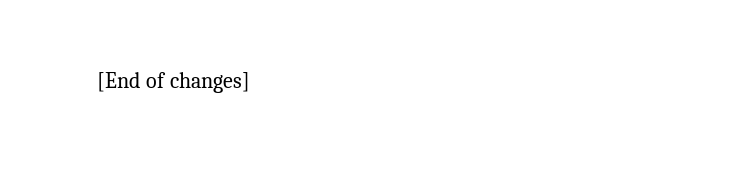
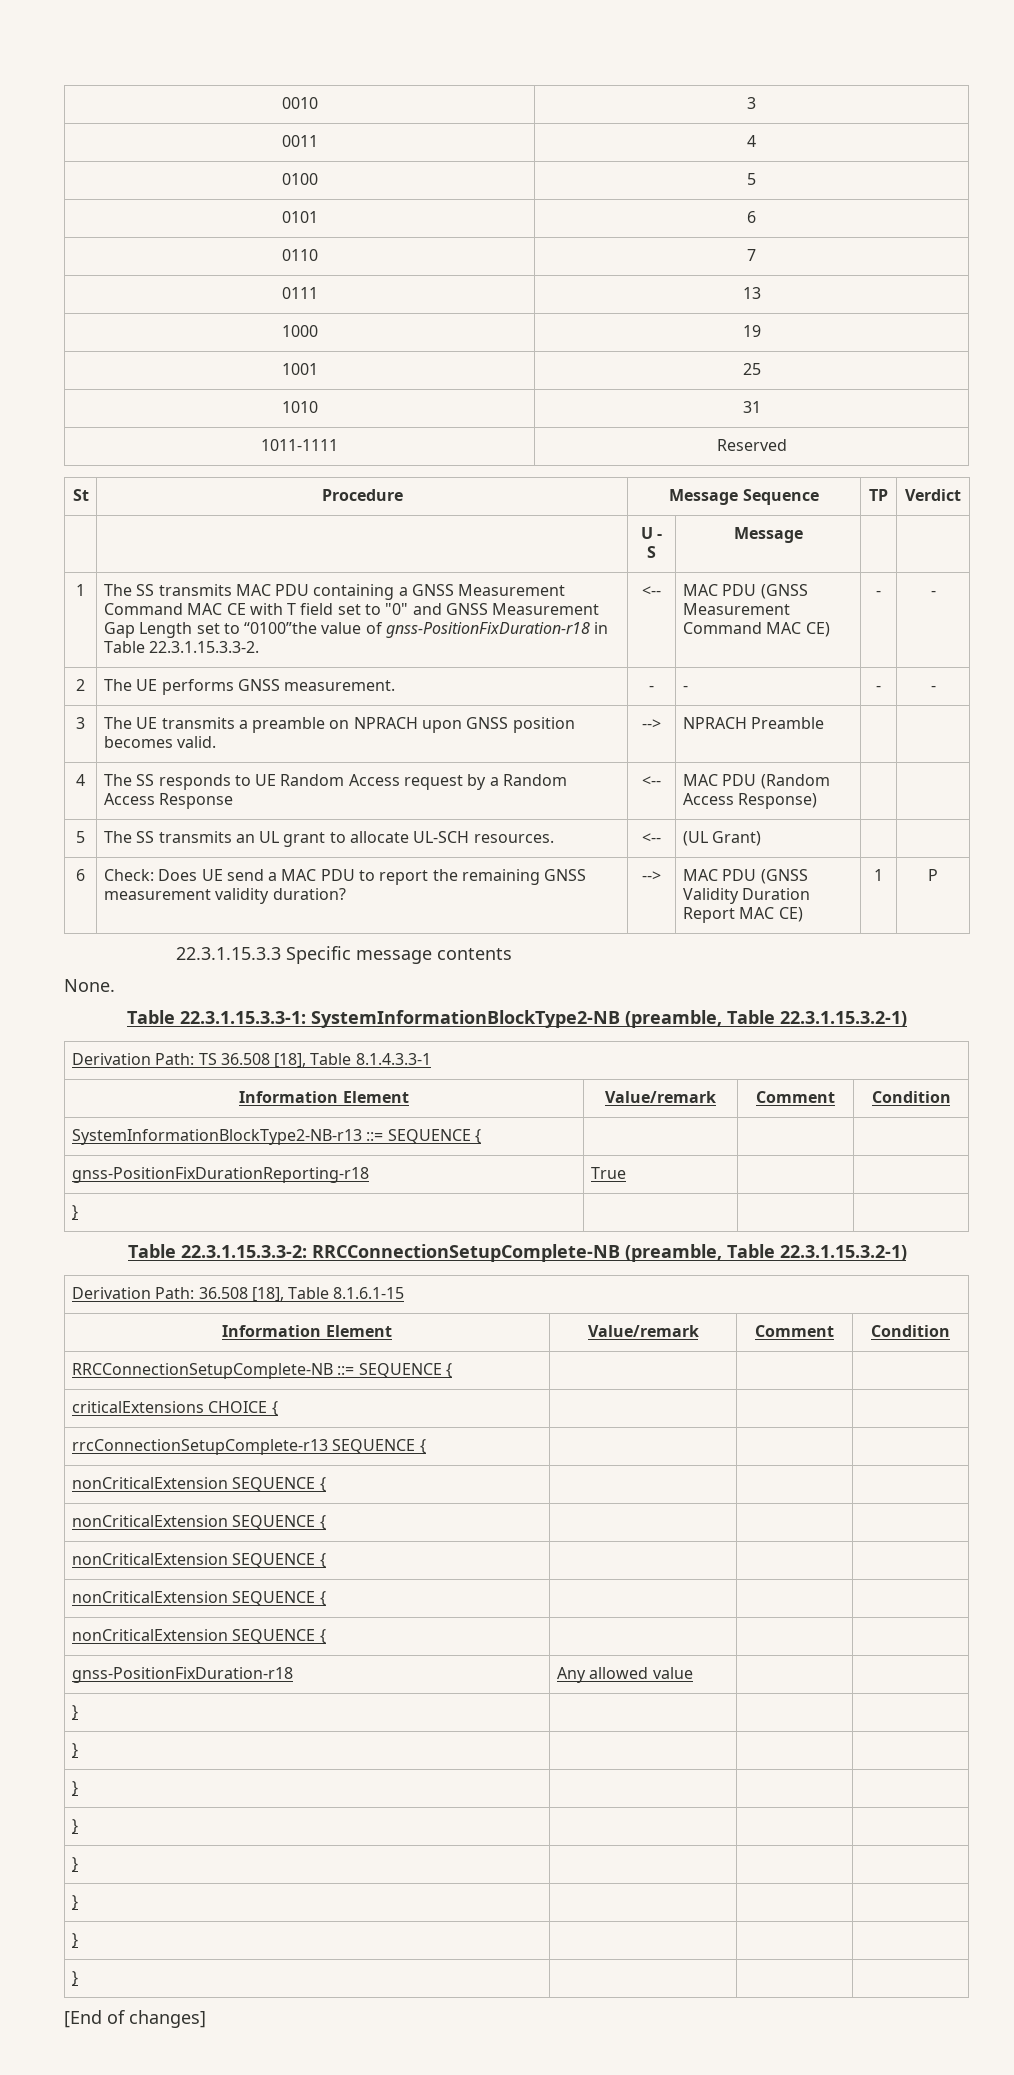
(97, 82) none -> [281,97,318,109] [746,97,756,109] [281,135,318,147] [746,135,756,147] [281,173,318,185] [746,173,756,185] [281,211,318,223] [746,211,756,223] [281,249,318,261] [746,249,756,261] [281,287,318,299] [742,287,761,299] [281,325,318,337] [742,325,761,337] [281,363,318,375] [742,363,761,375] [281,401,318,413] [742,401,761,413] [261,439,338,451] [716,439,787,451] [72,489,89,501] [321,489,403,501] [669,489,819,505] [869,489,888,501] [905,489,961,501] [640,527,663,539] [647,546,656,558] [733,527,803,543] [76,584,85,596] [103,584,566,600] [103,603,600,615] [103,622,609,638] [103,641,260,653] [642,586,661,596] [682,584,808,599] [682,603,790,615] [682,622,830,637] [876,590,881,596] [930,590,936,596] [76,679,85,691] [103,679,396,695] [649,685,654,691] [682,685,688,691] [876,685,881,691] [930,685,936,691] [76,717,85,729] [103,717,575,733] [103,736,217,748] [642,719,661,729] [682,717,825,729] [76,774,85,786] [103,774,568,790] [103,793,234,809] [642,776,661,786] [682,774,830,789] [682,793,818,809] [76,831,85,843] [103,831,554,847] [642,833,661,843] [682,831,762,846] [76,869,85,881] [103,869,587,885] [103,888,346,904] [642,871,661,881] [682,869,808,884] [682,888,811,904] [682,907,803,923] [874,869,883,881] [928,869,938,881] [175,946,512,964] [64,979,115,992] [127,1010,907,1028] [71,1053,431,1068] [239,1091,409,1103] [605,1091,716,1103] [756,1091,835,1103] [871,1091,951,1103] [71,1129,481,1145] [71,1167,369,1183] [590,1167,626,1179] [71,1205,78,1220] [127,1244,907,1262] [71,1287,405,1302] [222,1325,392,1337] [587,1325,699,1337] [755,1325,834,1337] [871,1325,950,1337] [71,1363,452,1379] [71,1401,278,1416] [71,1439,426,1455] [71,1477,326,1492] [71,1515,326,1530] [71,1553,326,1568] [71,1591,326,1606] [71,1629,326,1644] [71,1667,293,1683] [556,1667,693,1683] [71,1705,78,1720] [71,1743,78,1758] [71,1781,78,1796] [71,1819,78,1834] [71,1857,78,1872] [71,1895,78,1910] [71,1933,78,1948] [71,1971,78,1986] 0010 | 3 // 0011 | 4 // 0100 | 5 // 0101 | 6 // 0110 | 7 // 0111 | 13 // 1000 | 19 // 1001 | 25 // 1010 | 31 // 1011-1111 | Reserved // St | Procedure | Message Sequence | TP | Verdict // | | U - S | Message | | // 1 | The SS transmits MAC PDU containing a GNSS Measurement Command MAC CE with T field set to "0" and GNSS Measurement Gap Length set to “0100”the value of gnss-PositionFixDuration-r18 in Table 22.3.1.15.3.3-2. | <-- | MAC PDU (GNSS Measurement Command MAC CE) | - | - // 2 | The UE performs GNSS measurement. | - | - | - | - // 3 | The UE transmits a preamble on NPRACH upon GNSS position becomes valid. | --> | NPRACH Preamble | | // 4 | The SS responds to UE Random Access request by a Random Access Response | <-- | MAC PDU (Random Access Response) | | // 5 | The SS transmits an UL grant to allocate UL-SCH resources. | <-- | (UL Grant) | | // 6 | Check: Does UE send a MAC PDU to report the remaining GNSS measurement validity duration? | --> | MAC PDU (GNSS Validity Duration Report MAC CE) | 1 | P // 22.3.1.15.3.3 Specific message contents // None. // Table 22.3.1.15.3.3-1: SystemInformationBlockType2-NB (preamble, Table 22.3.1.15.3.2-1) // Derivation Path: TS 36.508 [18], Table 8.1.4.3.3-1 // Information Element | Value/remark | Comment | Condition // SystemInformationBlockType2-NB-r13 ::= SEQUENCE { | | | // gnss-PositionFixDurationReporting-r18 | True | | // } | | | // Table 22.3.1.15.3.3-2: RRCConnectionSetupComplete-NB (preamble, Table 22.3.1.15.3.2-1) // Derivation Path: 36.508 [18], Table 8.1.6.1-15 // Information Element | Value/remark | Comment | Condition // RRCConnectionSetupComplete-NB ::= SEQUENCE { | | | // criticalExtensions CHOICE { | | | // rrcConnectionSetupComplete-r13 SEQUENCE { | | | // nonCriticalExtension SEQUENCE { | | | // nonCriticalExtension SEQUENCE { | | | // nonCriticalExtension SEQUENCE { | | | // nonCriticalExtension SEQUENCE { | | | // nonCriticalExtension SEQUENCE { | | | // gnss-PositionFixDuration-r18 | Any allowed value | | // } | | | // } | | | // } | | | // } | | | // } | | | // } | | | // } | | | // } | | | //

